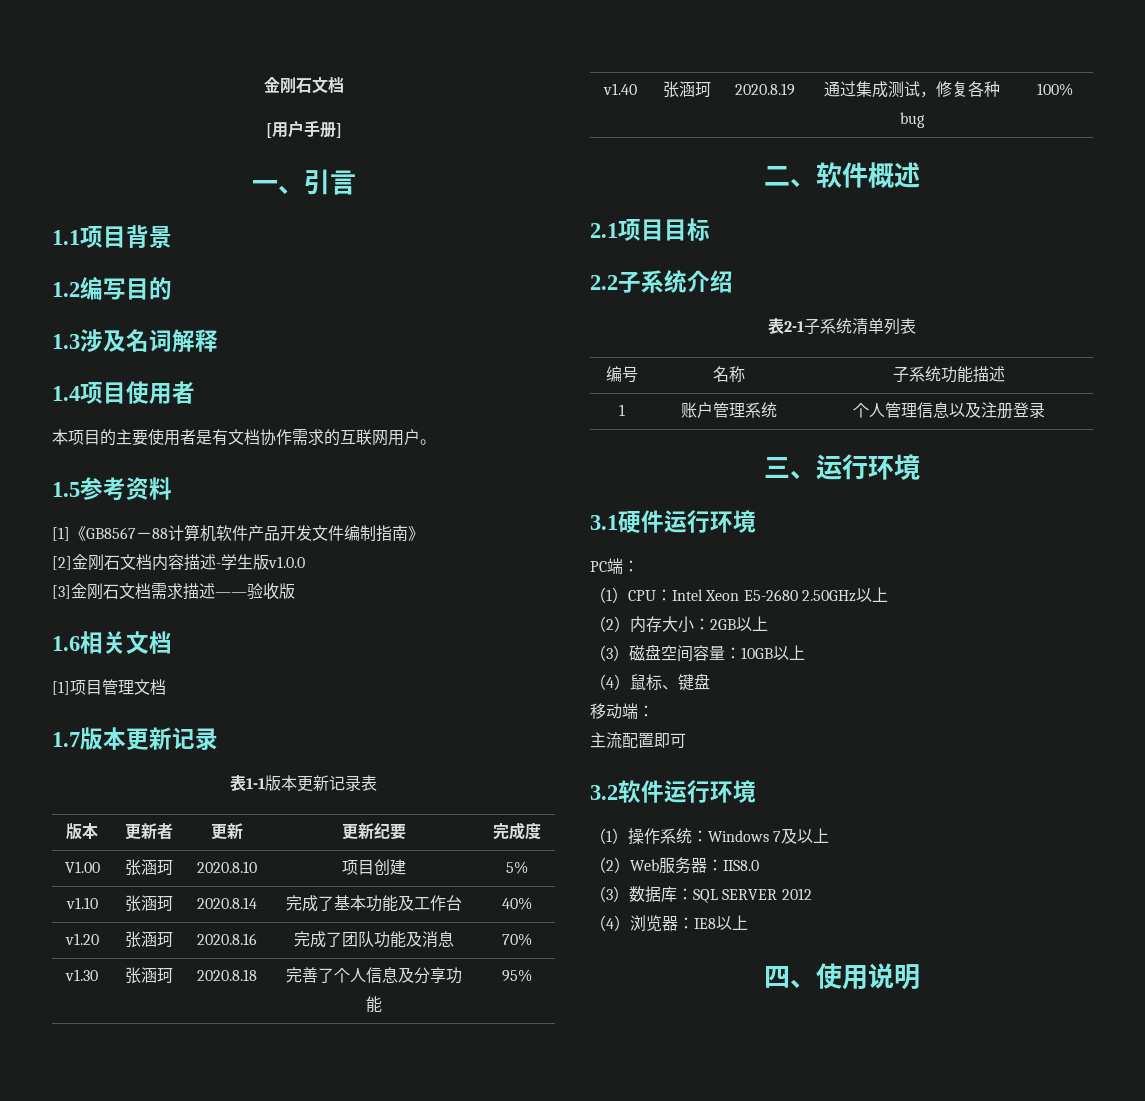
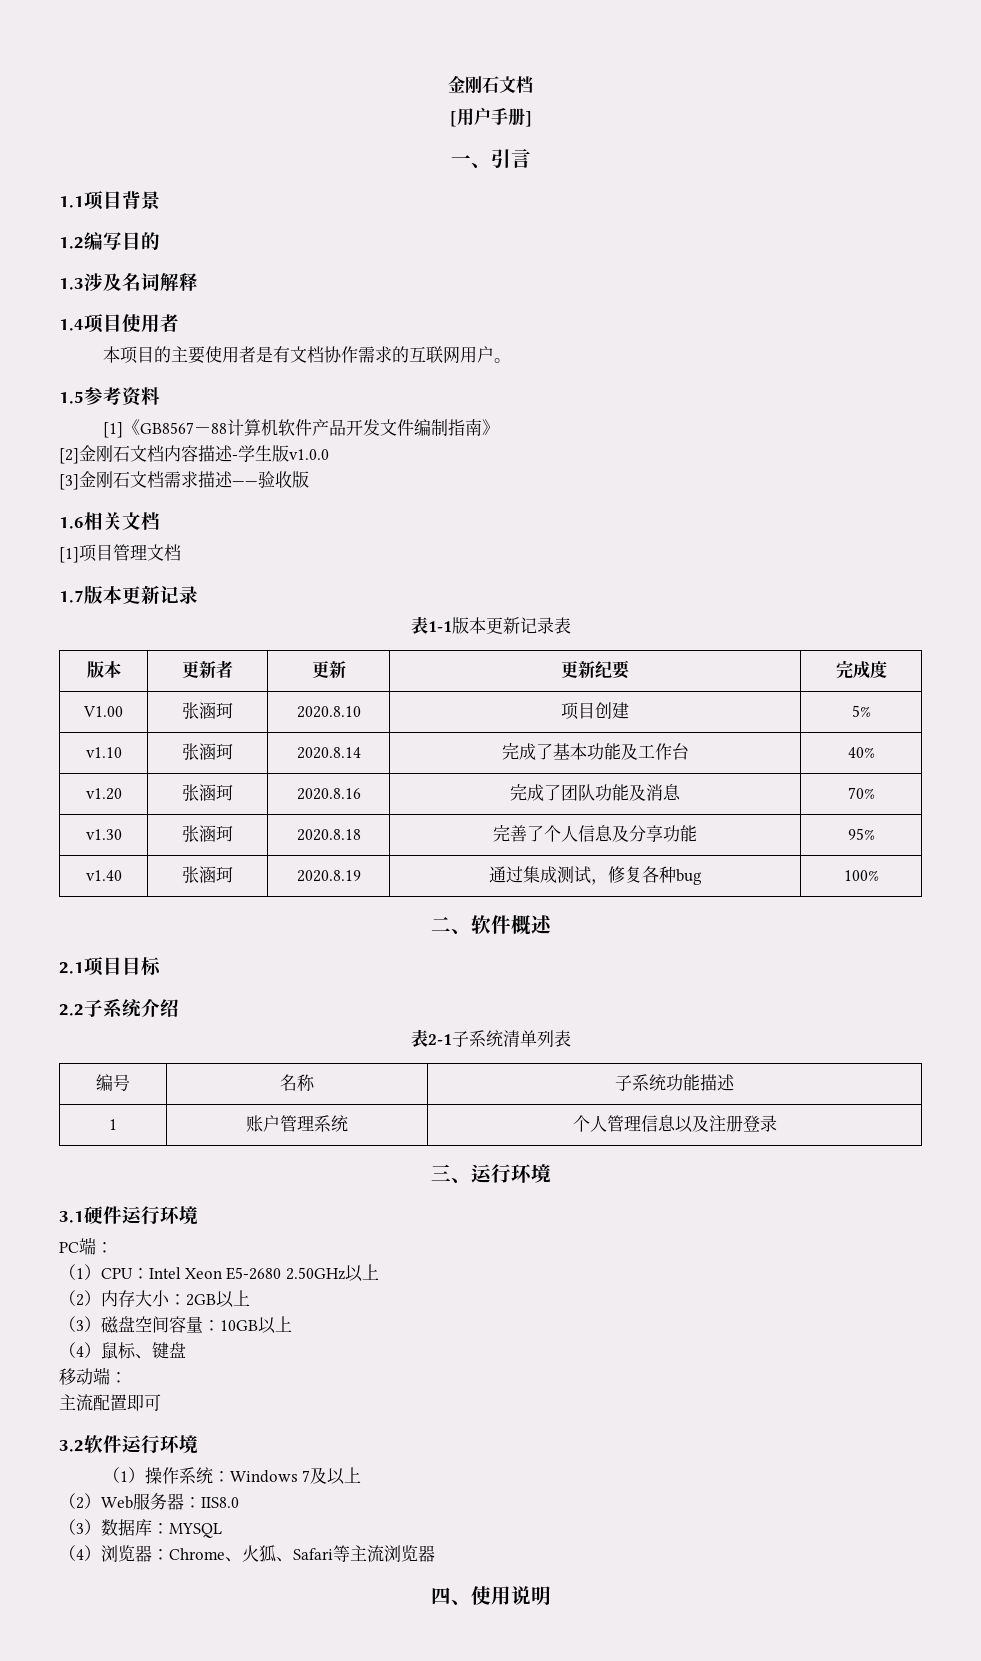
[693,888,812,903] SQL SERVER 2012 -> [169,1523,222,1538] MYSQL
[694,915,748,930] IE8以上 -> [169,1545,435,1562] Chrome、火狐、Safari等主流浏览器

